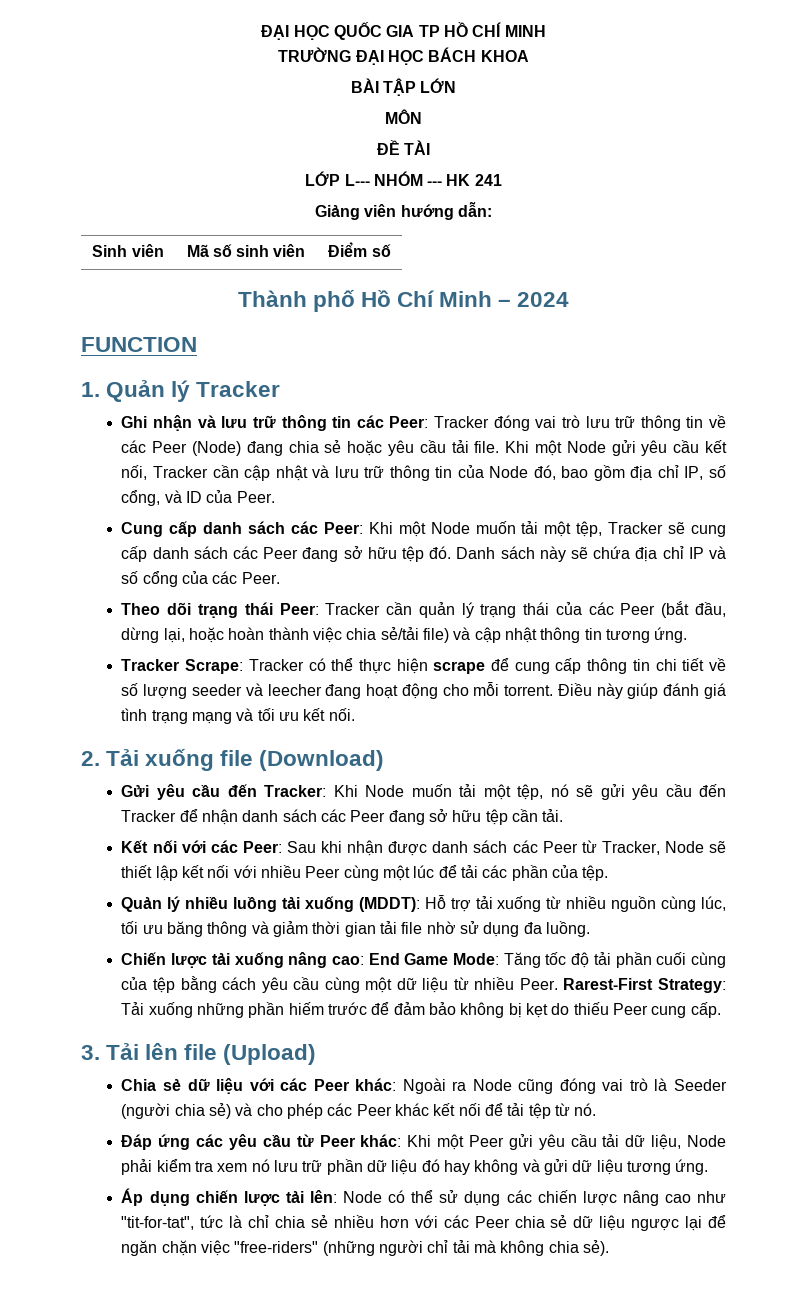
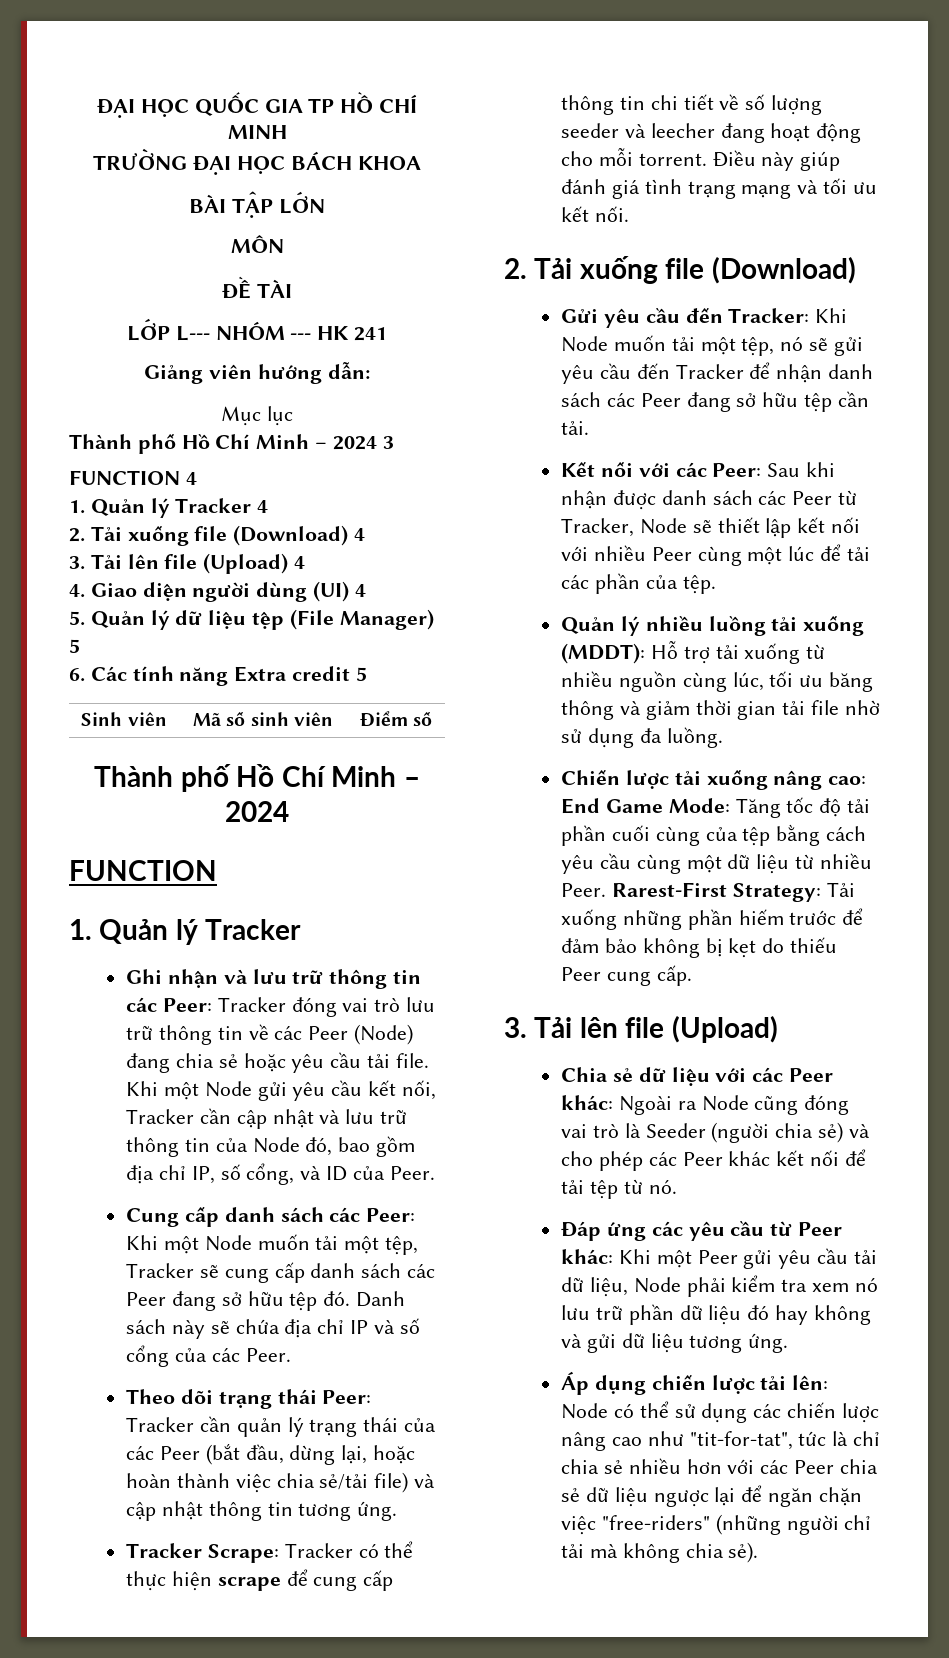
(492, 209) none -> [221,406,293,426] [69,434,394,454] [69,470,197,485] [69,498,269,518] [69,525,366,546] [69,553,306,574] [69,581,366,602] [69,609,434,630] [69,639,80,653] [69,666,367,686] // Mục lục // Thành phố Hồ Chí Minh – 2024 3 // FUNCTION 4 // 1. Quản lý Tracker 4 // 2. Tải xuống file (Download) 4 // 3. Tải lên file (Upload) 4 // 4. Giao diện người dùng (UI) 4 // 5. Quản lý dữ liệu tệp (File Manager) 5 // 6. Các tính năng Extra credit 5

